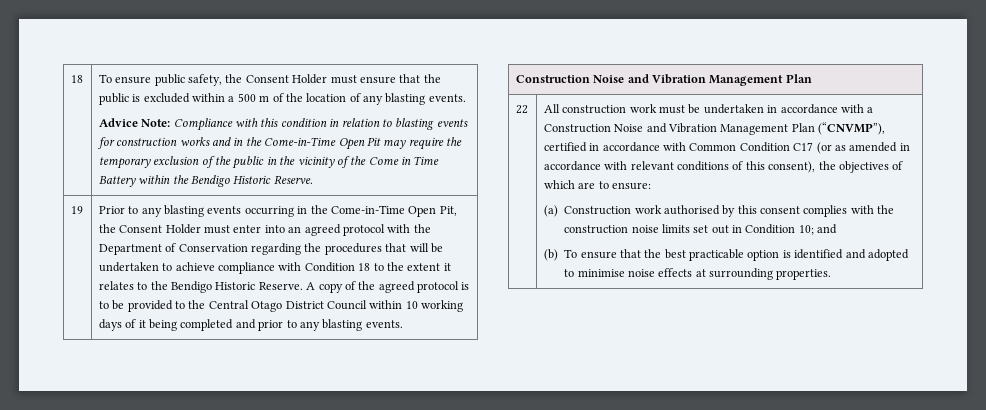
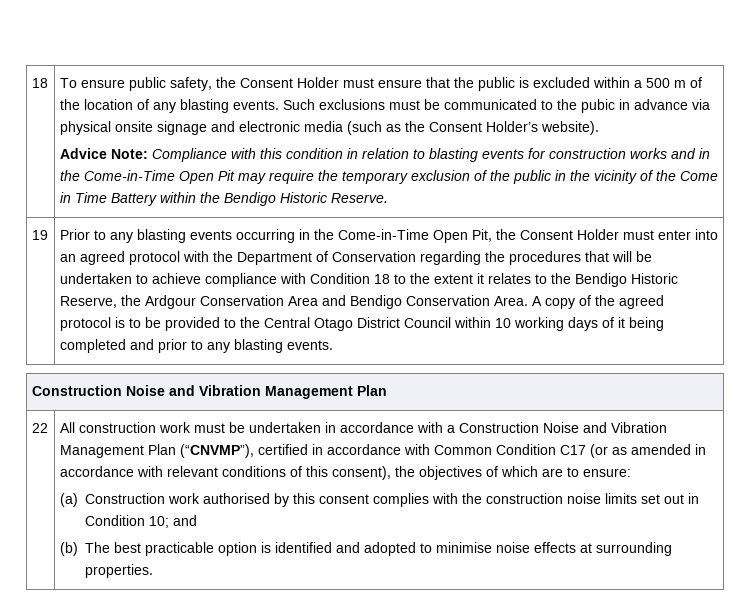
(466, 98) none -> [282,99,710,113] [59,121,599,135] Such exclusions must be communicated to the pubic in advance via physical onsite signage and electronic media (such as the Consent Holder’s website).
[258,282,303,290] Reserve. -> [59,295,528,309] Reserve, the Ardgour Conservation Area and Bendigo Conservation Area.
[564,249,662,259] To ensure that the -> [84,542,110,553] The

